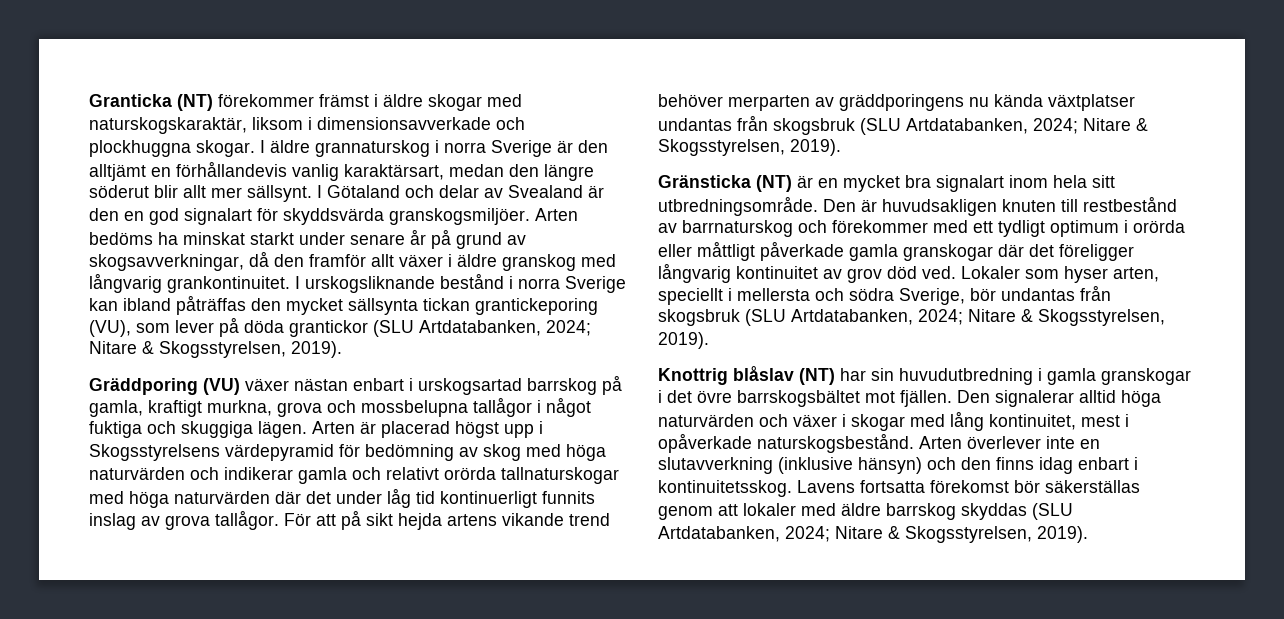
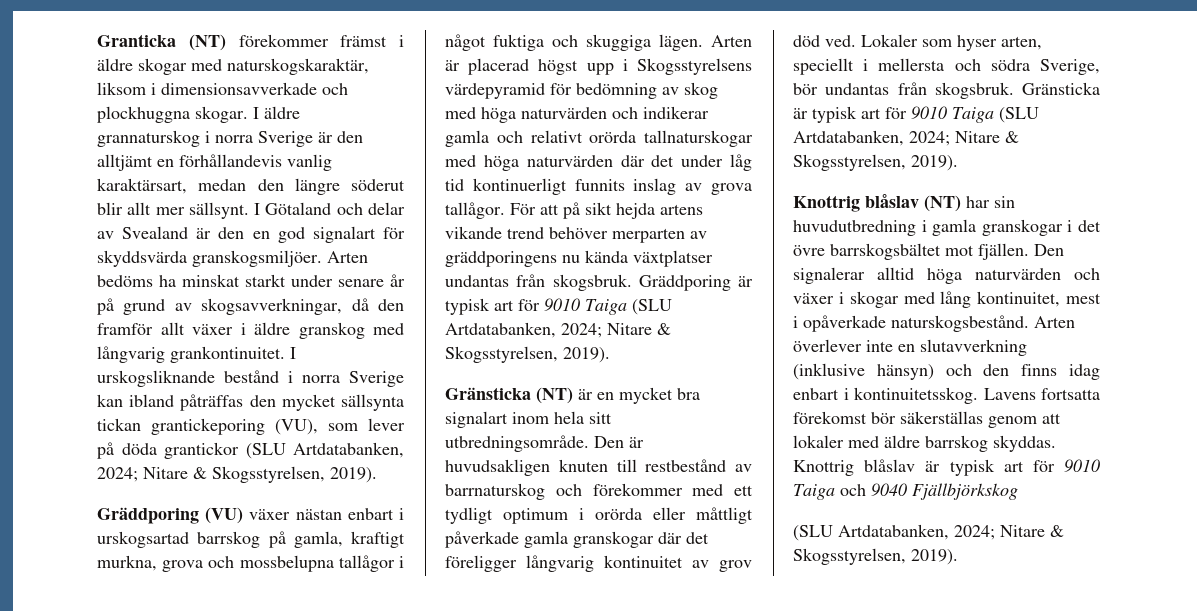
[773,118,855,135] skogsbruk -> [552,274,753,291] [445,298,627,315] skogsbruk. Gräddporing är typisk art för 9010 Taiga
[658,309,740,326] skogsbruk -> [934,82,1100,99] [793,106,994,123] skogsbruk. Gränsticka är typisk art för 9010 Taiga
[961,503,1027,520] skyddas -> [993,435,1056,452] [793,459,1100,476] [793,483,1018,500] skyddas. Knottrig blåslav är typisk art för 9010 Taiga och 9040 Fjällbjörkskog //

